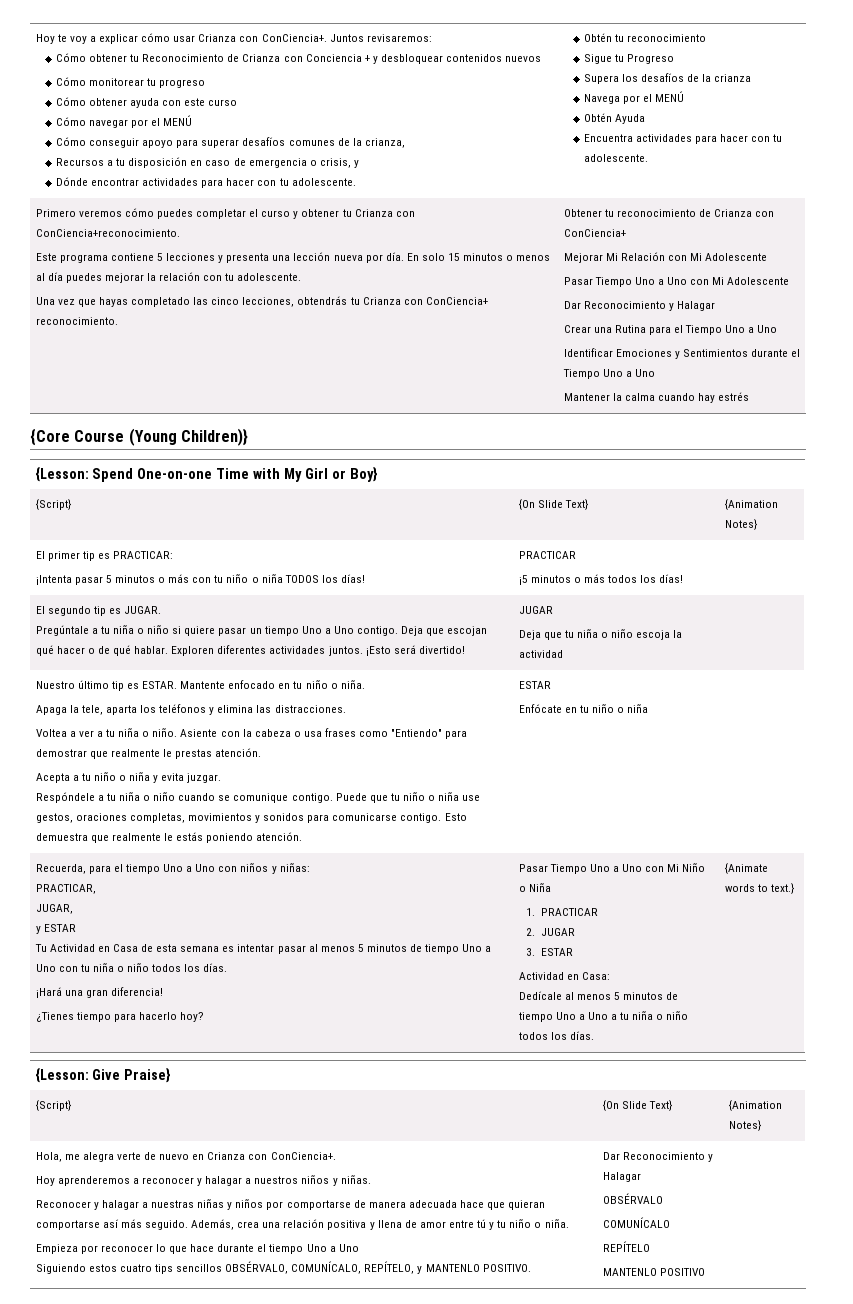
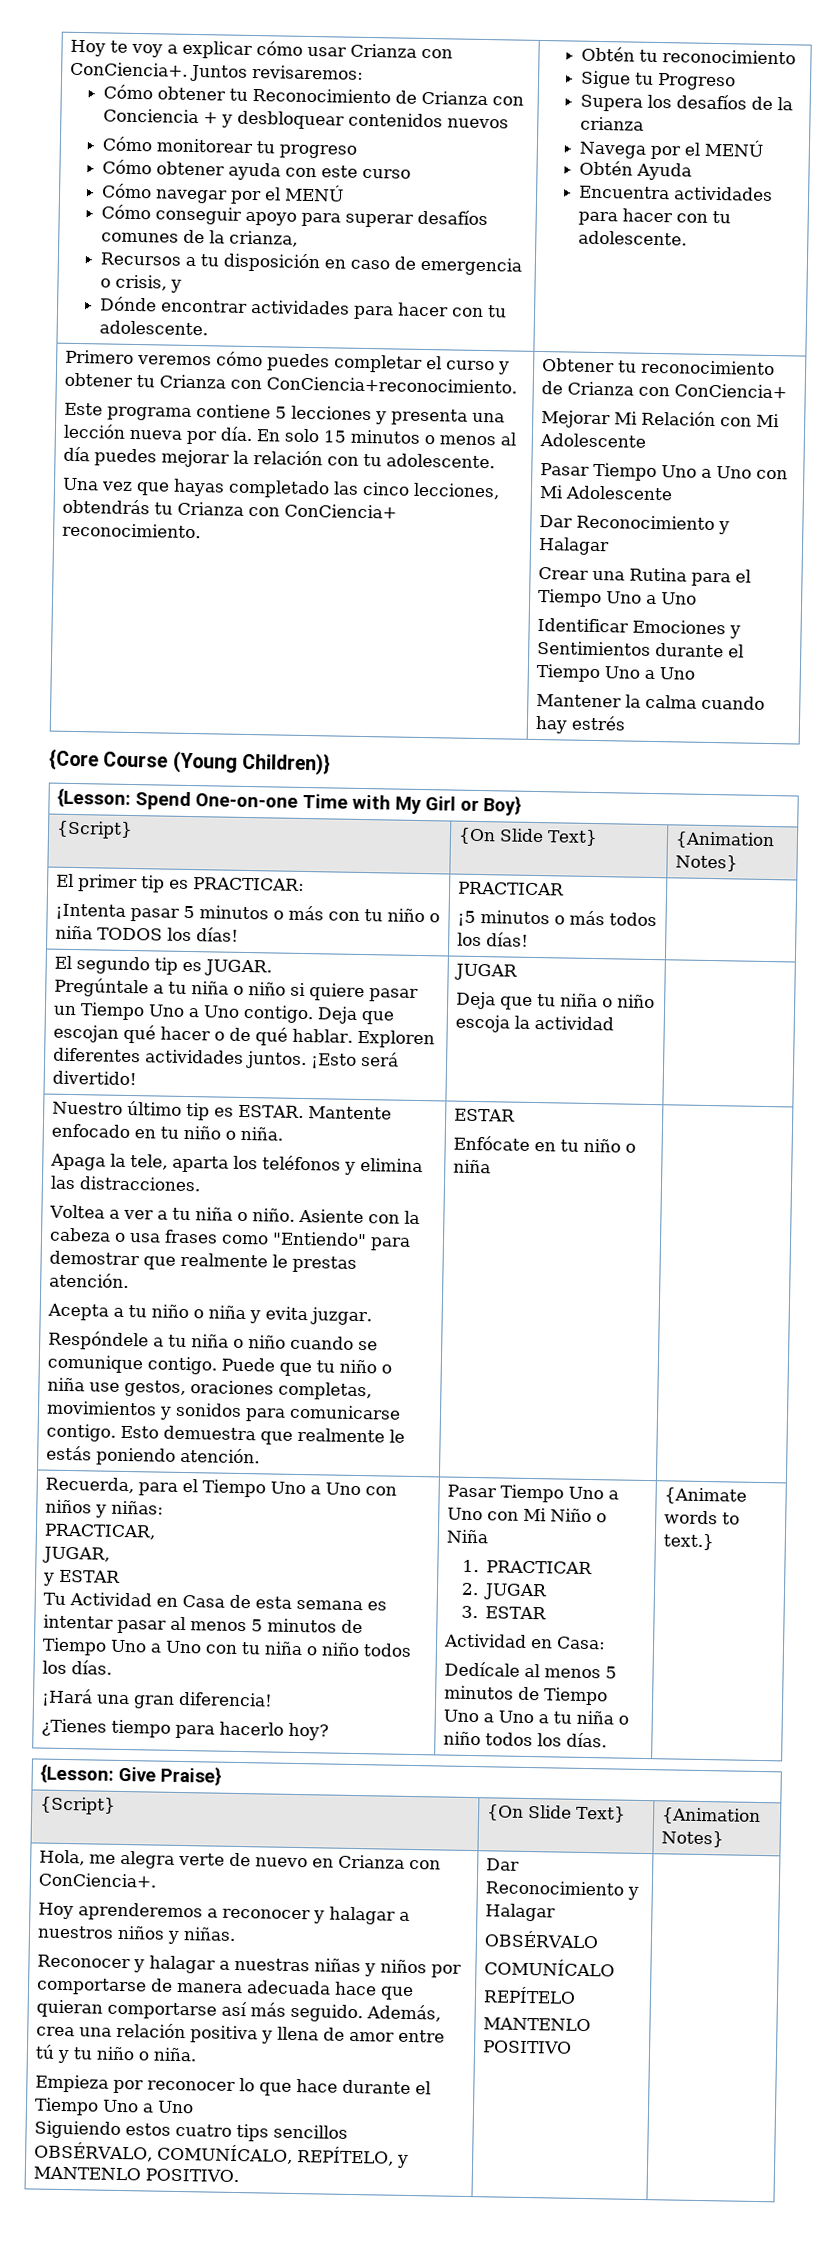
[264,626,299,636] tiempo -> [80,1002,146,1021] Tiempo
[125,864,160,874] tiempo -> [202,1479,267,1498] Tiempo
[425,944,460,954] tiempo -> [42,1637,108,1656] Tiempo
[518,1012,553,1022] tiempo -> [544,1687,609,1706] Tiempo
[269,1244,304,1254] tiempo -> [34,2097,100,2116] Tiempo

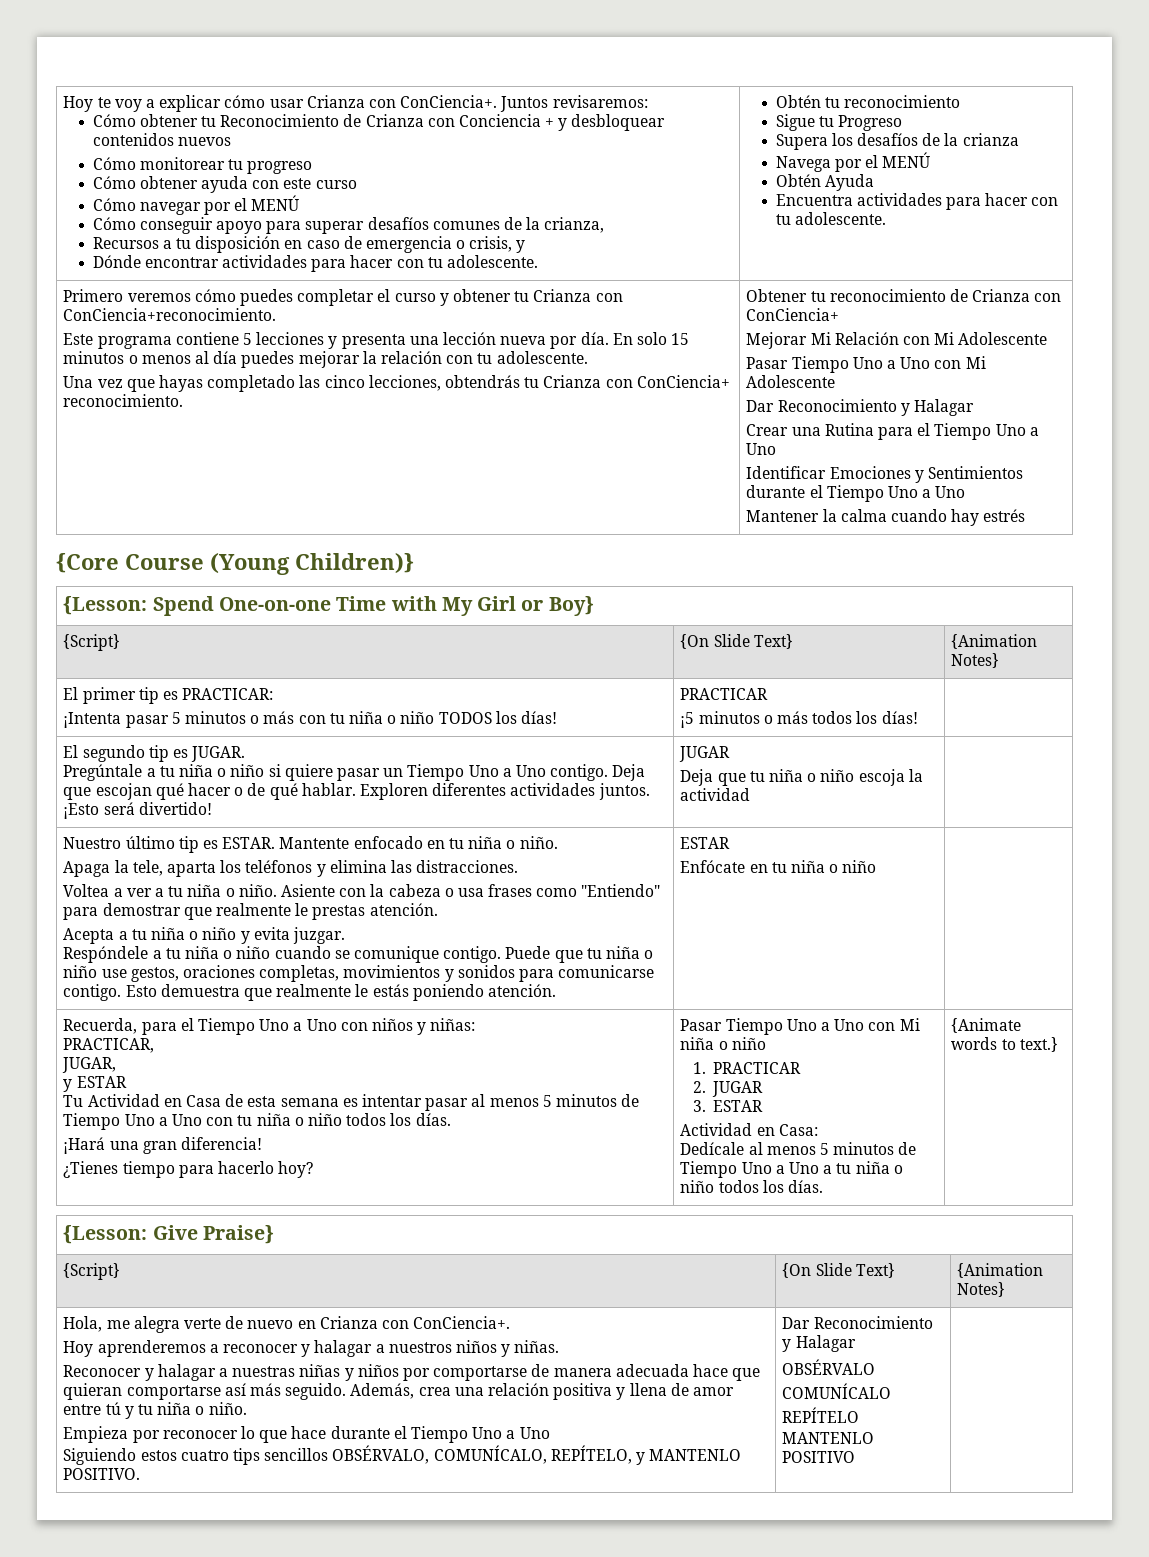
[387,908,441,923] [55,925,94,940] niño o niña -> [348,711,435,724] niña o niño
[183,1125,284,1141] niño o niña. -> [468,836,558,849] niña o niño.
[151,1304,247,1320] niño o niña -> [151,927,237,940] niña o niño
[339,1359,393,1374] [47,1377,86,1392] niño o niña -> [605,946,654,959] [63,965,98,978] niña o niño
[583,1138,637,1153] [453,1159,492,1174] niño o niña -> [791,860,877,873] niña o niño
[550,1508,608,1523] [446,1529,490,1544] Niño o Niña -> [680,1037,766,1050] niña o niño
[96,2046,198,2062] niño o niña. -> [157,1402,247,1415] niña o niño.

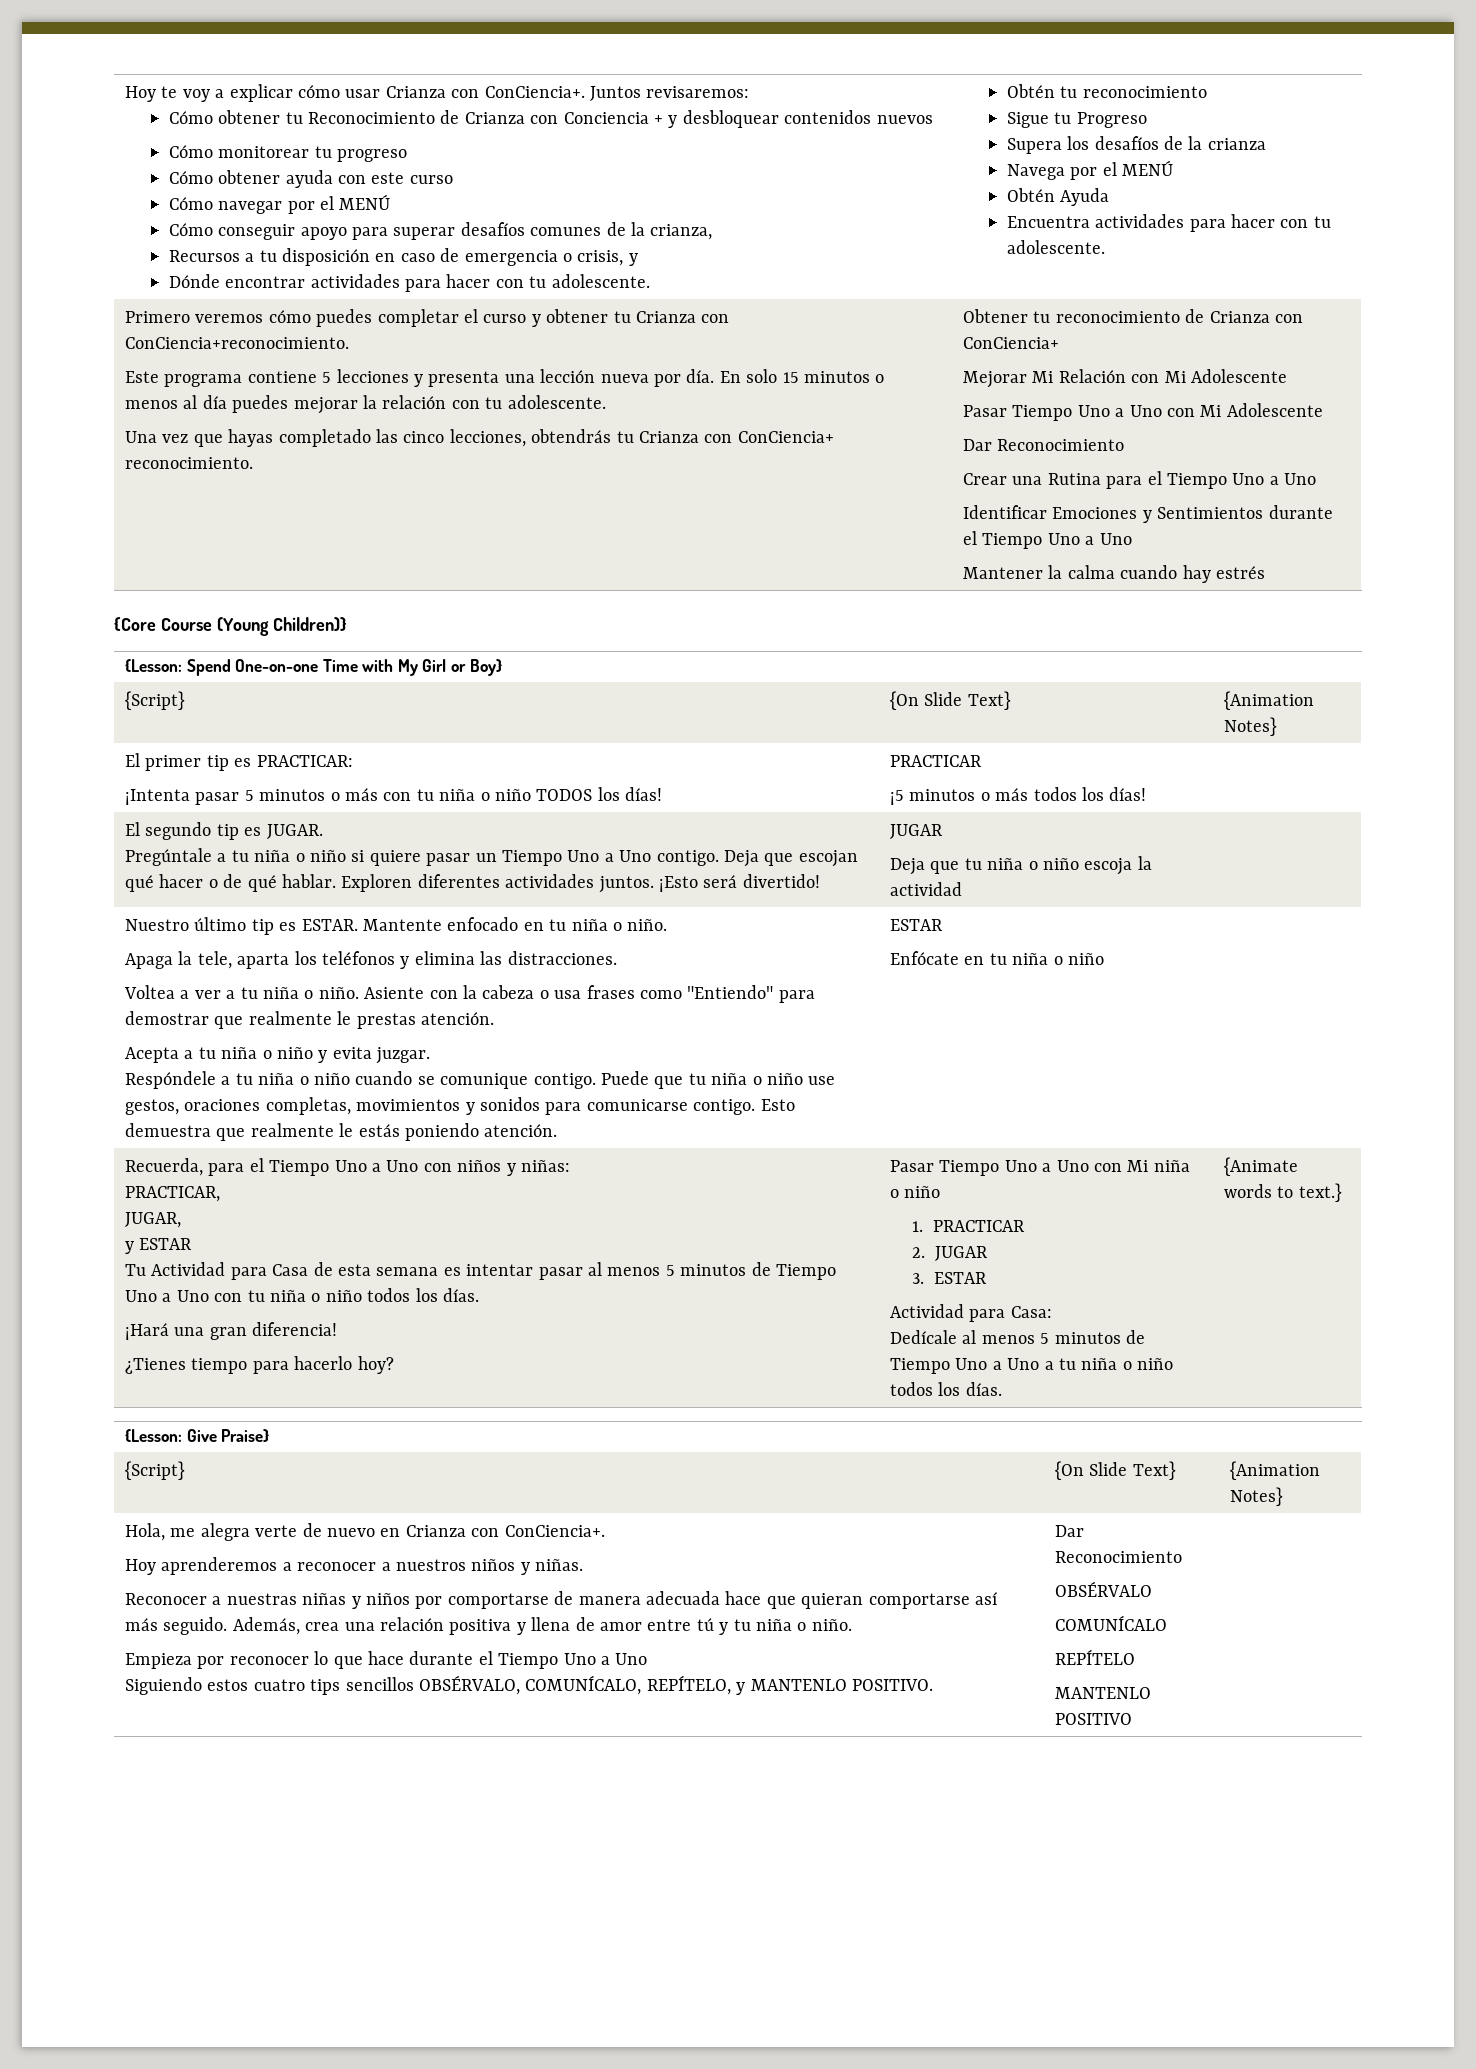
[900,399,975,416] y Halagar -> (1125, 445) none
[163,1098,182,1107] en -> [230,1267,267,1280] para
[756,1127,775,1136] en -> [969,1309,1006,1322] para
[301,1340,373,1357] y halagar -> (377, 1566) none
[144,1364,216,1381] y halagar -> (207, 1599) none
[782,1335,856,1352] y Halagar -> (1182, 1557) none

